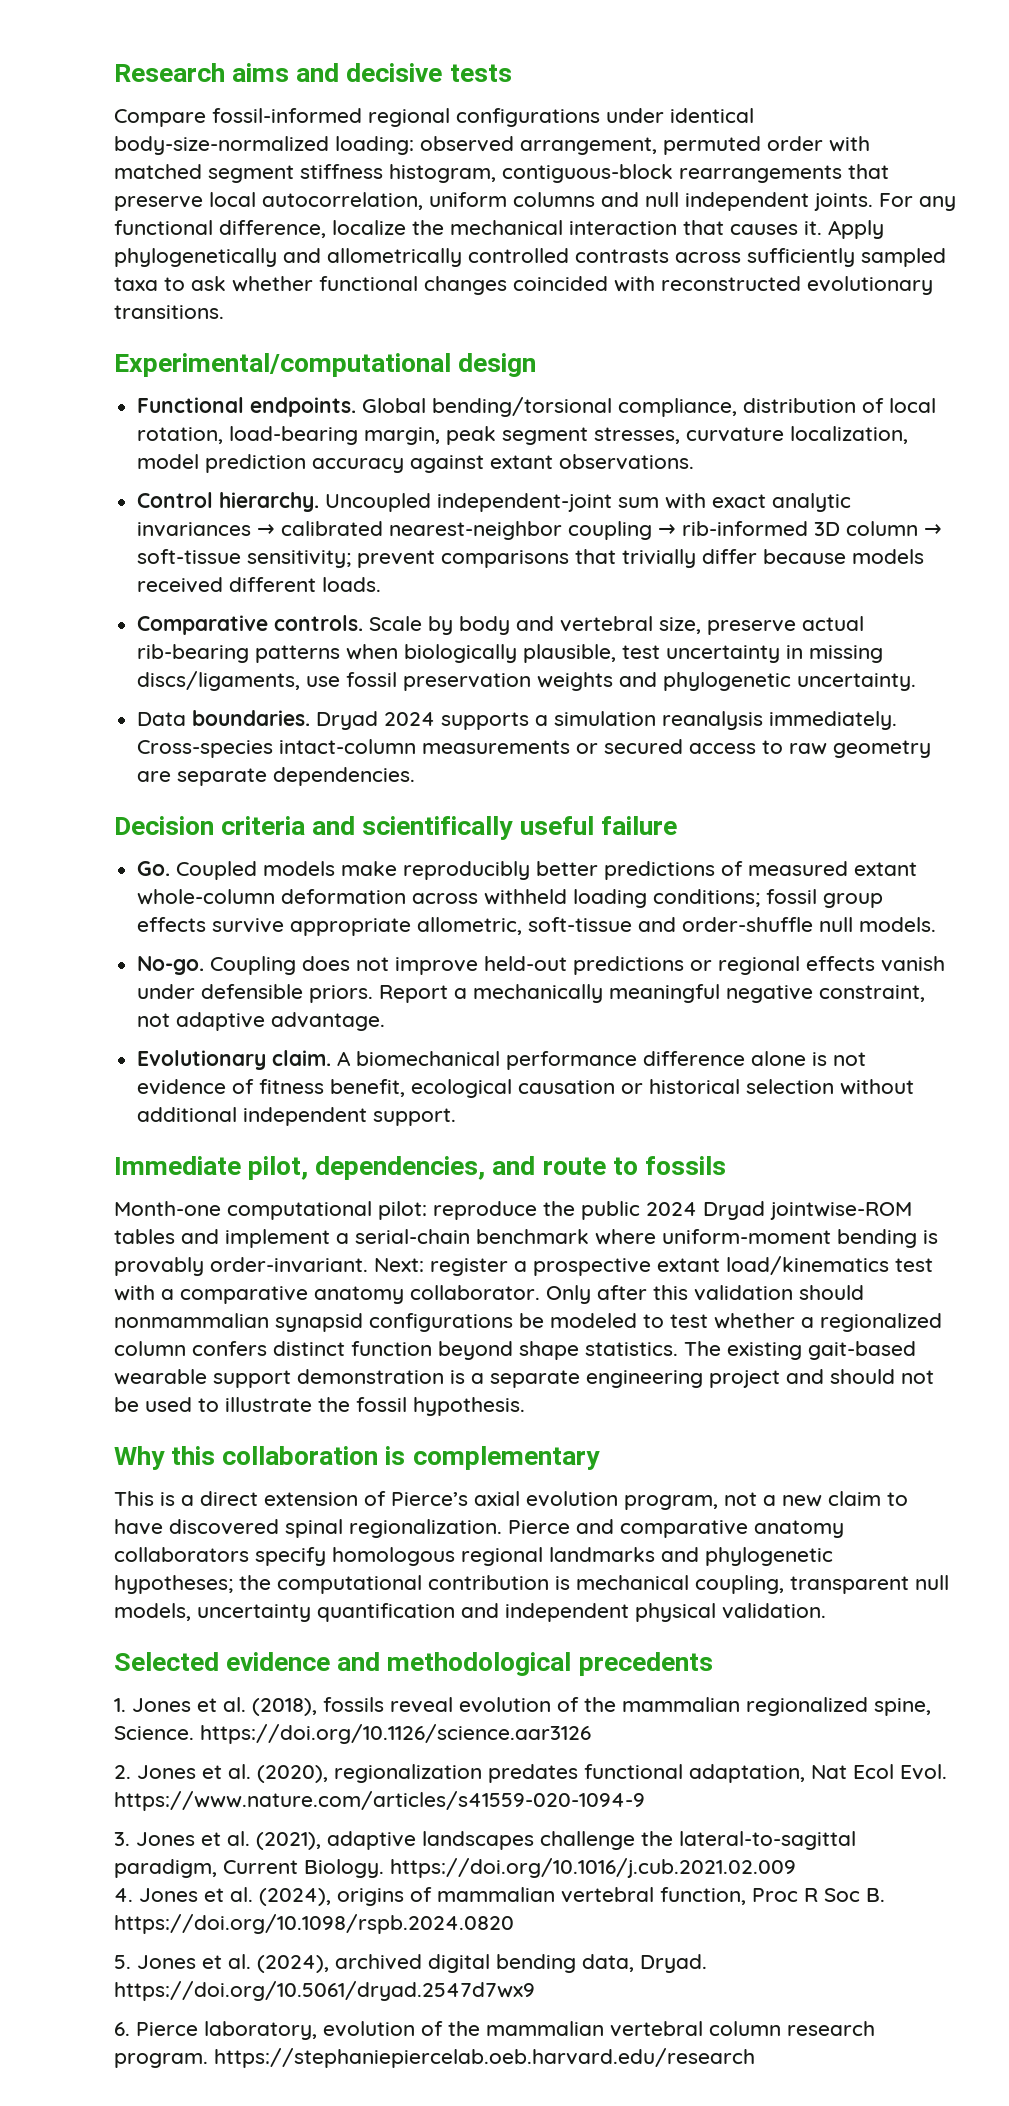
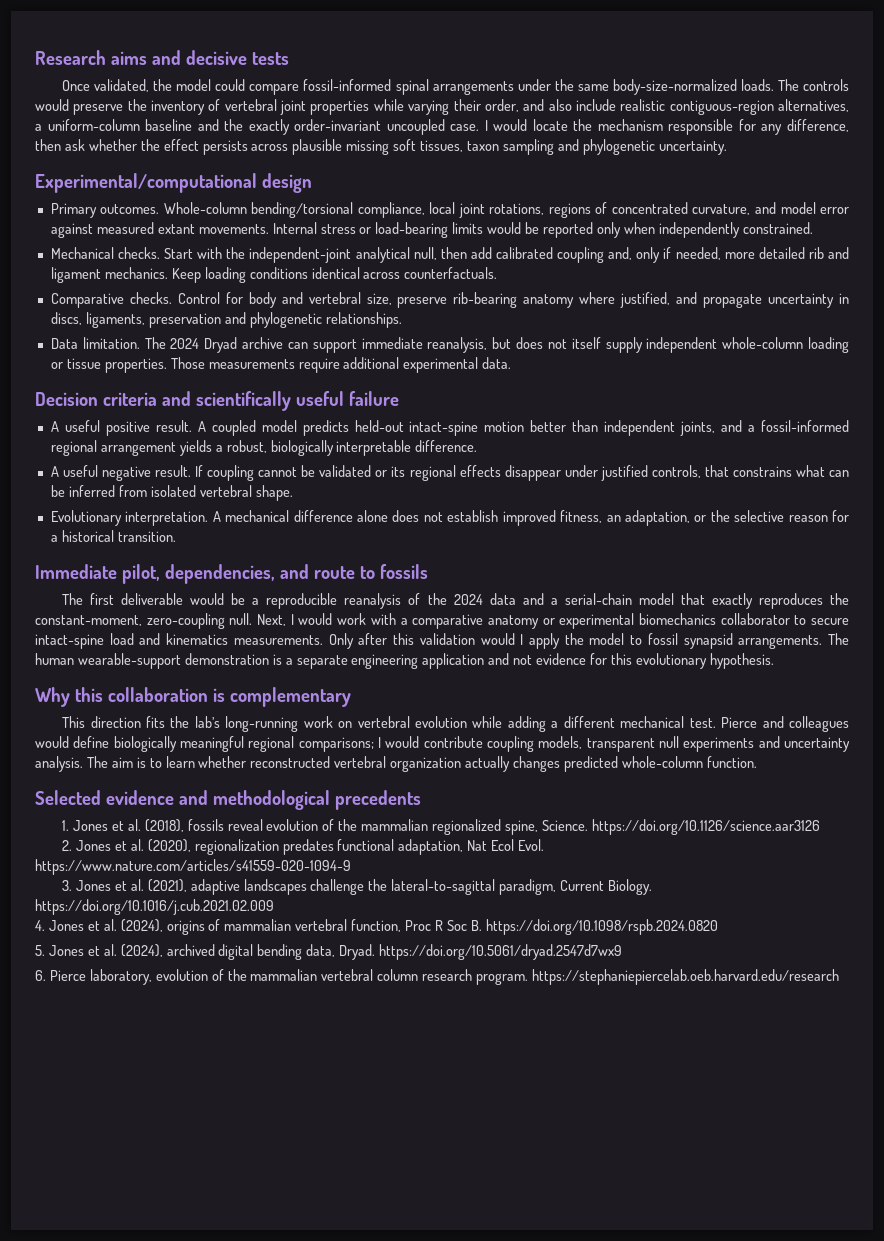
[114,108,754,127] [114,136,870,155] [114,164,889,183] [114,192,956,211] [114,220,884,239] [114,248,946,267] [114,276,933,295] [114,305,224,319] [114,353,537,377] [137,397,937,417] [137,426,909,445] [137,454,695,473] [137,492,852,512] [137,521,943,540] [137,549,925,568] [137,577,382,593] [137,615,454,635] Compare fossil-informed regional configurations under identical body-size-normalized loading: observed arrangement, permuted order with matched segment stiffness histogram, contiguous-block rearrangements that preserve local autocorrelation, uniform columns and null independent joints. For any functional difference, localize the mechanical interaction that causes it. Apply phylogenetically and allometrically controlled contrasts across sufficiently sampled taxa to ask whether functional changes coincided with reconstructed evolutionary transitions. // Experimental/computational design // Functional endpoints. Global bending/torsional compliance, distribution of local rotation, load-bearing margin, peak segment stresses, curvature localization, model prediction accuracy against extant observations. // Control hierarchy. Uncoupled independent-joint sum with exact analytic invariances → calibrated nearest-neighbor coupling → rib-informed 3D column → soft-tissue sensitivity; prevent comparisons that trivially differ because models received different loads. // Comparative controls. Scale by -> [62,79,849,95] [35,99,850,115] [35,119,849,135] [35,139,727,155] [35,173,312,193] [50,202,849,218] [50,222,813,238] [50,247,850,263] [50,267,498,283] [50,292,243,308] Once validated, the model could compare fossil-informed spinal arrangements under the same body-size-normalized loads. The controls would preserve the inventory of vertebral joint properties while varying their order, and also include realistic contiguous-region alternatives, a uniform-column baseline and the exactly order-invariant uncoupled case. I would locate the mechanism responsible for any difference, then ask whether the effect persists across plausible missing soft tissues, taxon sampling and phylogenetic uncertainty. // Experimental/computational design // Primary outcomes. Whole-column bending/torsional compliance, local joint rotations, regions of concentrated curvature, and model error against measured extant movements. Internal stress or load-bearing limits would be reported only when independently constrained. // Mechanical checks. Start with the independent-joint analytical null, then add calibrated coupling and, only if needed, more detailed rib and ligament mechanics. Keep loading conditions identical across counterfactuals. // Comparative checks. Control for
[802,616,865,631] [137,644,884,663] [137,671,917,691] actual rib-bearing patterns when biologically plausible, test uncertainty in missing discs/ligaments, use fossil preservation weights and phylogenetic uncertainty. -> [453,292,849,308] [50,312,402,328] rib-bearing anatomy where justified, and propagate uncertainty in discs, ligaments, preservation and phylogenetic relationships.
[192,710,898,730] [137,739,932,758] [137,767,416,786] boundaries. Dryad 2024 supports a simulation reanalysis immediately. Cross-species intact-column measurements or secured access to raw geometry are separate dependencies. -> [82,337,850,353] [50,357,512,373] limitation. The 2024 Dryad archive can support immediate reanalysis, but does not itself supply independent whole-column loading or tissue properties. Those measurements require additional experimental data.
[137,861,918,880] [137,889,884,908] [137,917,937,936] [137,956,946,975] [137,984,926,1003] [137,1012,386,1031] [137,1050,867,1070] [137,1079,915,1098] [137,1107,457,1126] Go. Coupled models make reproducibly better predictions of measured extant whole-column deformation across withheld loading conditions; fossil group effects survive appropriate allometric, soft-tissue and order-shuffle null models. // No-go. Coupling does not improve held-out predictions or regional effects vanish under defensible priors. Report a mechanically meaningful negative constraint, not adaptive advantage. // Evolutionary claim. A biomechanical performance difference alone is not evidence of fitness benefit, ecological causation or historical selection without additional independent support. -> [50,420,850,436] [50,440,478,456] [50,465,850,481] [50,485,293,501] [50,510,849,526] [50,530,176,542] A useful positive result. A coupled model predicts held-out intact-spine motion better than independent joints, and a fossil-informed regional arrangement yields a robust, biologically interpretable difference. // A useful negative result. If coupling cannot be validated or its regional effects disappear under justified controls, that constrains what can be inferred from isolated vertebral shape. // Evolutionary interpretation. A mechanical difference alone does not establish improved fitness, an adaptation, or the selective reason for a historical transition.
[114,1201,912,1220] [114,1229,938,1248] [114,1256,933,1276] [114,1285,864,1304] [114,1313,942,1332] [114,1341,916,1360] [114,1369,291,1388] Month-one computational pilot: reproduce the public 2024 Dryad jointwise-ROM tables and implement a serial-chain benchmark where uniform-moment bending is provably order-invariant. Next: register a prospective extant load/kinematics test with a comparative anatomy collaborator. Only after this validation should nonmammalian synapsid configurations be modeled to test whether a regionalized column confers distinct function beyond shape statistics. The existing gait-based wearable support -> [62,593,850,609] [35,613,849,629] [35,633,849,649] [35,653,181,669] The first deliverable would be a reproducible reanalysis of the 2024 data and a serial-chain model that exactly reproduces the constant-moment, zero-coupling null. Next, I would work with a comparative anatomy or experimental biomechanics collaborator to secure intact-spine load and kinematics measurements. Only after this validation would I apply the model to fossil synapsid arrangements. The human wearable-support
[709,1369,934,1388] [114,1397,407,1412] project and should not be used to illustrate the fossil -> [422,653,707,669] application and not evidence for this evolutionary
[160,1491,908,1510] [114,1519,844,1538] [114,1547,833,1566] [114,1575,949,1594] [114,1603,826,1622] is a direct extension of Pierce’s axial evolution program, not a new claim to have discovered spinal regionalization. Pierce and comparative anatomy collaborators specify homologous regional landmarks and phylogenetic hypotheses; the computational contribution is mechanical coupling, transparent null models, uncertainty quantification and independent physical validation. -> [90,716,850,732] [35,736,851,752] [35,756,757,772] direction fits the lab’s long-running work on vertebral evolution while adding a different mechanical test. Pierce and colleagues would define biologically meaningful regional comparisons; I would contribute coupling models, transparent null experiments and uncertainty analysis. The aim is to learn whether reconstructed vertebral organization actually changes predicted whole-column function.

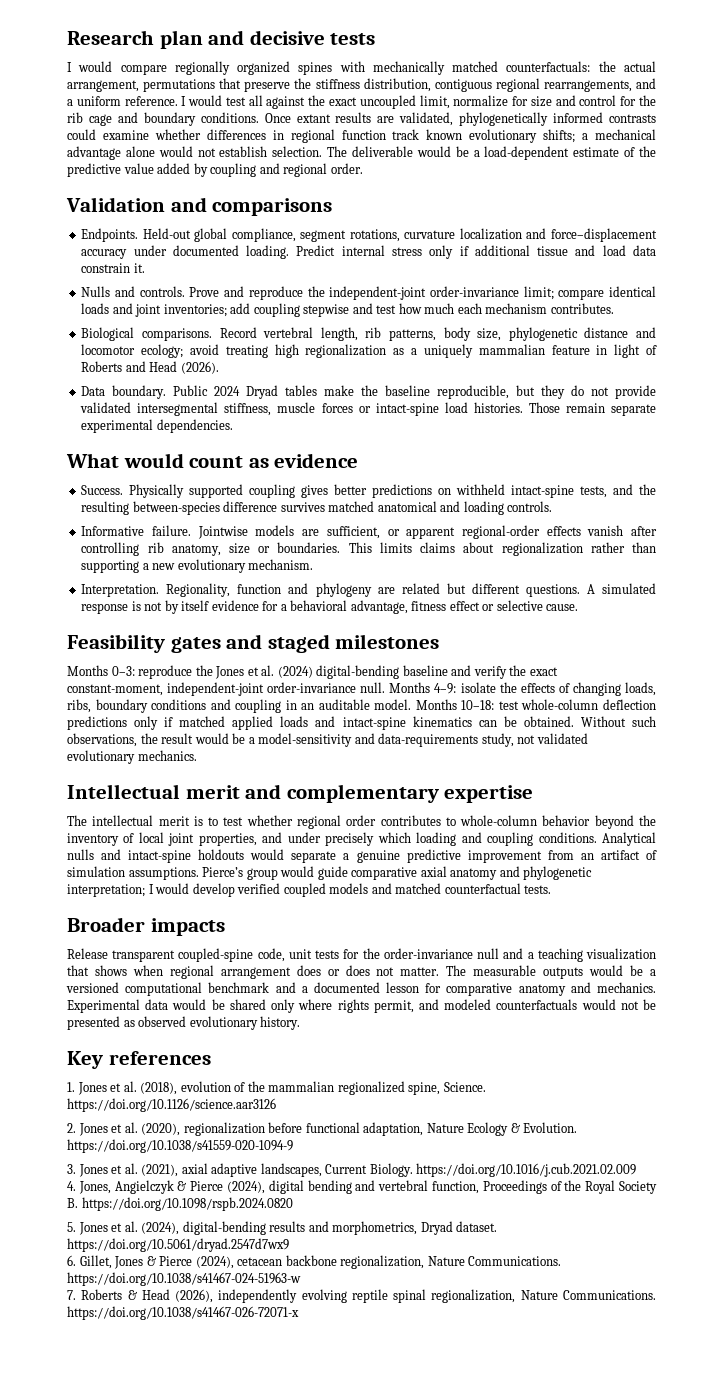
[110,51,147,65] aims -> [159,30,203,49] plan
[62,79,849,95] [35,99,850,115] [35,119,849,135] [35,139,727,155] [35,173,312,193] [50,202,849,218] [50,222,813,238] [50,247,850,263] [50,267,498,283] [50,292,849,308] [50,312,402,328] [50,337,850,353] [50,357,512,373] [35,391,399,411] [50,420,850,436] [50,440,478,456] [50,465,850,481] [50,485,293,501] [50,510,849,526] [50,530,176,542] [35,564,428,584] [62,593,850,609] [35,613,849,629] [35,633,849,649] [35,653,774,669] [35,687,351,707] [62,716,850,732] [35,736,851,752] [35,756,757,772] [35,790,421,810] Once validated, the model could compare fossil-informed spinal arrangements under the same body-size-normalized loads. The controls would preserve the inventory of vertebral joint properties while varying their order, and also include realistic contiguous-region alternatives, a uniform-column baseline and the exactly order-invariant uncoupled case. I would locate the mechanism responsible for any difference, then ask whether the effect persists across plausible missing soft tissues, taxon sampling and phylogenetic uncertainty. // Experimental/computational design // Primary outcomes. Whole-column bending/torsional compliance, local joint rotations, regions of concentrated curvature, and model error against measured extant movements. Internal stress or load-bearing limits would be reported only when independently constrained. // Mechanical checks. Start with the independent-joint analytical null, then add calibrated coupling and, only if needed, more detailed rib and ligament mechanics. Keep loading conditions identical across counterfactuals. // Comparative checks. Control for body and vertebral size, preserve rib-bearing anatomy where justified, and propagate uncertainty in discs, ligaments, preservation and phylogenetic relationships. // Data limitation. The 2024 Dryad archive can support immediate reanalysis, but does not itself supply independent whole-column loading or tissue properties. Those measurements require additional experimental data. // Decision criteria and scientifically useful failure // A useful positive result. A coupled model predicts held-out intact-spine motion better than independent joints, and a fossil-informed regional arrangement yields a robust, biologically interpretable difference. // A useful negative result. If coupling cannot be validated or its regional effects disappear under justified controls, that constrains what can be inferred from isolated vertebral shape. // Evolutionary interpretation. A mechanical difference alone does not establish improved fitness, an adaptation, or the selective reason for a historical transition. // Immediate pilot, dependencies, and route to fossils // The first deliverable would be a reproducible reanalysis of the 2024 data and a serial-chain model that exactly reproduces the constant-moment, zero-coupling null. Next, I would work with a comparative anatomy or experimental biomechanics collaborator to secure intact-spine load and kinematics measurements. Only after this validation would I apply the model to fossil synapsid arrangements. The human wearable-support demonstration is a separate engineering application and not evidence for this evolutionary hypothesis. // Why this collaboration is complementary // This direction fits the lab’s long-running work on vertebral evolution while adding a different mechanical test. Pierce and colleagues would define biologically meaningful regional comparisons; I would contribute coupling models, transparent null experiments and uncertainty analysis. The aim is to learn whether reconstructed vertebral organization actually changes predicted whole-column function. // Selected evidence and methodological precedents -> [67,61,656,75] [67,78,657,92] [67,95,657,109] [67,112,657,126] [67,129,656,143] [67,146,656,160] [67,163,363,177] [66,197,333,216] [81,228,657,242] [81,245,656,259] [81,263,145,273] [81,286,656,300] [81,303,614,317] [81,327,657,341] [81,344,657,358] [81,361,219,374] [81,385,657,399] [80,402,657,416] [81,419,233,433] [66,453,359,468] [81,484,657,498] [81,501,553,515] [81,525,657,539] [81,542,657,556] [81,559,314,573] [81,583,657,597] [81,600,579,614] [67,634,440,653] [67,665,558,679] [67,682,656,696] [67,699,657,713] [67,716,657,730] [67,733,588,747] [67,750,197,764] [67,784,534,803] [67,815,656,829] [67,832,656,846] [67,849,658,863] [67,866,593,880] [67,883,552,897] [67,917,225,936] [67,948,656,962] [67,965,656,979] [66,982,656,996] [67,999,656,1013] [67,1016,301,1030] [67,1051,211,1069] I would compare regionally organized spines with mechanically matched counterfactuals: the actual arrangement, permutations that preserve the stiffness distribution, contiguous regional rearrangements, and a uniform reference. I would test all against the exact uncoupled limit, normalize for size and control for the rib cage and boundary conditions. Once extant results are validated, phylogenetically informed contrasts could examine whether differences in regional function track known evolutionary shifts; a mechanical advantage alone would not establish selection. The deliverable would be a load-dependent estimate of the predictive value added by coupling and regional order. // Validation and comparisons // Endpoints. Held-out global compliance, segment rotations, curvature localization and force–displacement accuracy under documented loading. Predict internal stress only if additional tissue and load data constrain it. // Nulls and controls. Prove and reproduce the independent-joint order-invariance limit; compare identical loads and joint inventories; add coupling stepwise and test how much each mechanism contributes. // Biological comparisons. Record vertebral length, rib patterns, body size, phylogenetic distance and locomotor ecology; avoid treating high regionalization as a uniquely mammalian feature in light of Roberts and Head (2026). // Data boundary. Public 2024 Dryad tables make the baseline reproducible, but they do not provide validated intersegmental stiffness, muscle forces or intact-spine load histories. Those remain separate experimental dependencies. // What would count as evidence // Success. Physically supported coupling gives better predictions on withheld intact-spine tests, and the resulting between-species difference survives matched anatomical and loading controls. // Informative failure. Jointwise models are sufficient, or apparent regional-order effects vanish after controlling rib anatomy, size or boundaries. This limits claims about regionalization rather than supporting a new evolutionary mechanism. // Interpretation. Regionality, function and phylogeny are related but different questions. A simulated response is not by itself evidence for a behavioral advantage, fitness effect or selective cause. // Feasibility gates and staged milestones // Months 0–3: reproduce the Jones et al. (2024) digital-bending baseline and verify the exact constant-moment, independent-joint order-invariance null. Months 4–9: isolate the effects of changing loads, ribs, boundary conditions and coupling in an auditable model. Months 10–18: test whole-column deflection predictions only if matched applied loads and intact-spine kinematics can be obtained. Without such observations, the result would be a model-sensitivity and data-requirements study, not validated evolutionary mechanics. // Intellectual merit and complementary expertise // The intellectual merit is to test whether regional order contributes to whole-column behavior beyond the inventory of local joint properties, and under precisely which loading and coupling conditions. Analytical nulls and intact-spine holdouts would separate a genuine predictive improvement from an artifact of simulation assumptions. Pierce’s group would guide comparative axial anatomy and phylogenetic interpretation; I would develop verified coupled models and matched counterfactual tests. // Broader impacts // Release transparent coupled-spine code, unit tests for the order-invariance null and a teaching visualization that shows when regional arrangement does or does not matter. The measurable outputs would be a versioned computational benchmark and a documented lesson for comparative anatomy and mechanics. Experimental data would be shared only where rights permit, and modeled counterfactuals would not be presented as observed evolutionary history. // Key references
[187,819,263,831] fossils reveal -> (178, 1088) none
[282,839,334,855] predates -> [268,1122,303,1133] before
[467,839,545,851] [35,859,351,875] Nat Ecol Evol. https://www.nature.com/articles/s41559-020-1094-9 -> [426,1122,578,1136] [67,1139,293,1153] Nature Ecology & Evolution. https://doi.org/10.1038/s41559-020-1094-9
[190,879,653,895] [35,899,274,915] [35,919,467,935] adaptive landscapes challenge the lateral-to-sagittal paradigm, Current Biology. https://doi.org/10.1016/j.cub.2021.02.009 // 4. Jones et al. (2024), origins of mammalian vertebral function, Proc R Soc -> [181,1163,637,1177] [67,1180,657,1194] axial adaptive landscapes, Current Biology. https://doi.org/10.1016/j.cub.2021.02.009 // 4. Jones, Angielczyk & Pierce (2024), digital bending and vertebral function, Proceedings of the Royal Society
[166,944,623,960] [35,969,840,985] archived digital bending data, Dryad. https://doi.org/10.5061/dryad.2547d7wx9 // 6. Pierce laboratory, evolution of the mammalian vertebral column research program. https://stephaniepiercelab.oeb.harvard.edu/research -> [182,1221,498,1235] [67,1238,289,1252] [67,1255,562,1269] [67,1272,301,1286] [67,1289,656,1303] [67,1306,299,1320] digital-bending results and morphometrics, Dryad dataset. https://doi.org/10.5061/dryad.2547d7wx9 // 6. Gillet, Jones & Pierce (2024), cetacean backbone regionalization, Nature Communications. https://doi.org/10.1038/s41467-024-51963-w // 7. Roberts & Head (2026), independently evolving reptile spinal regionalization, Nature Communications. https://doi.org/10.1038/s41467-026-72071-x

